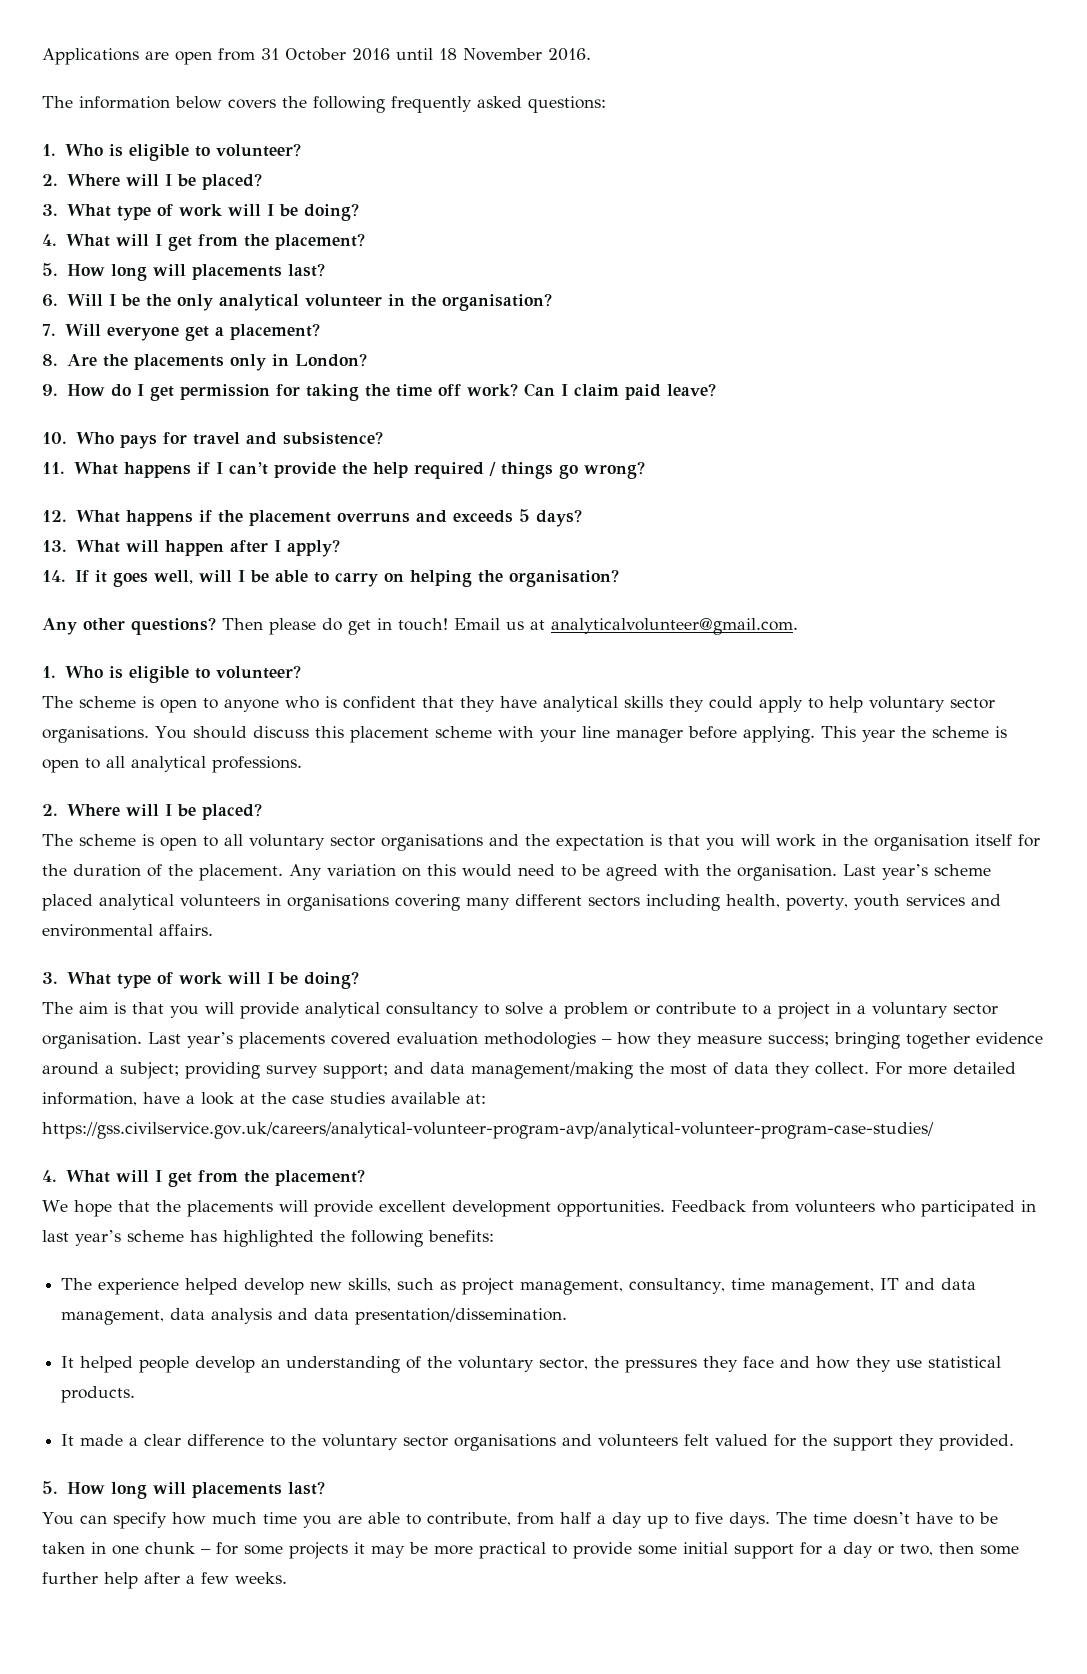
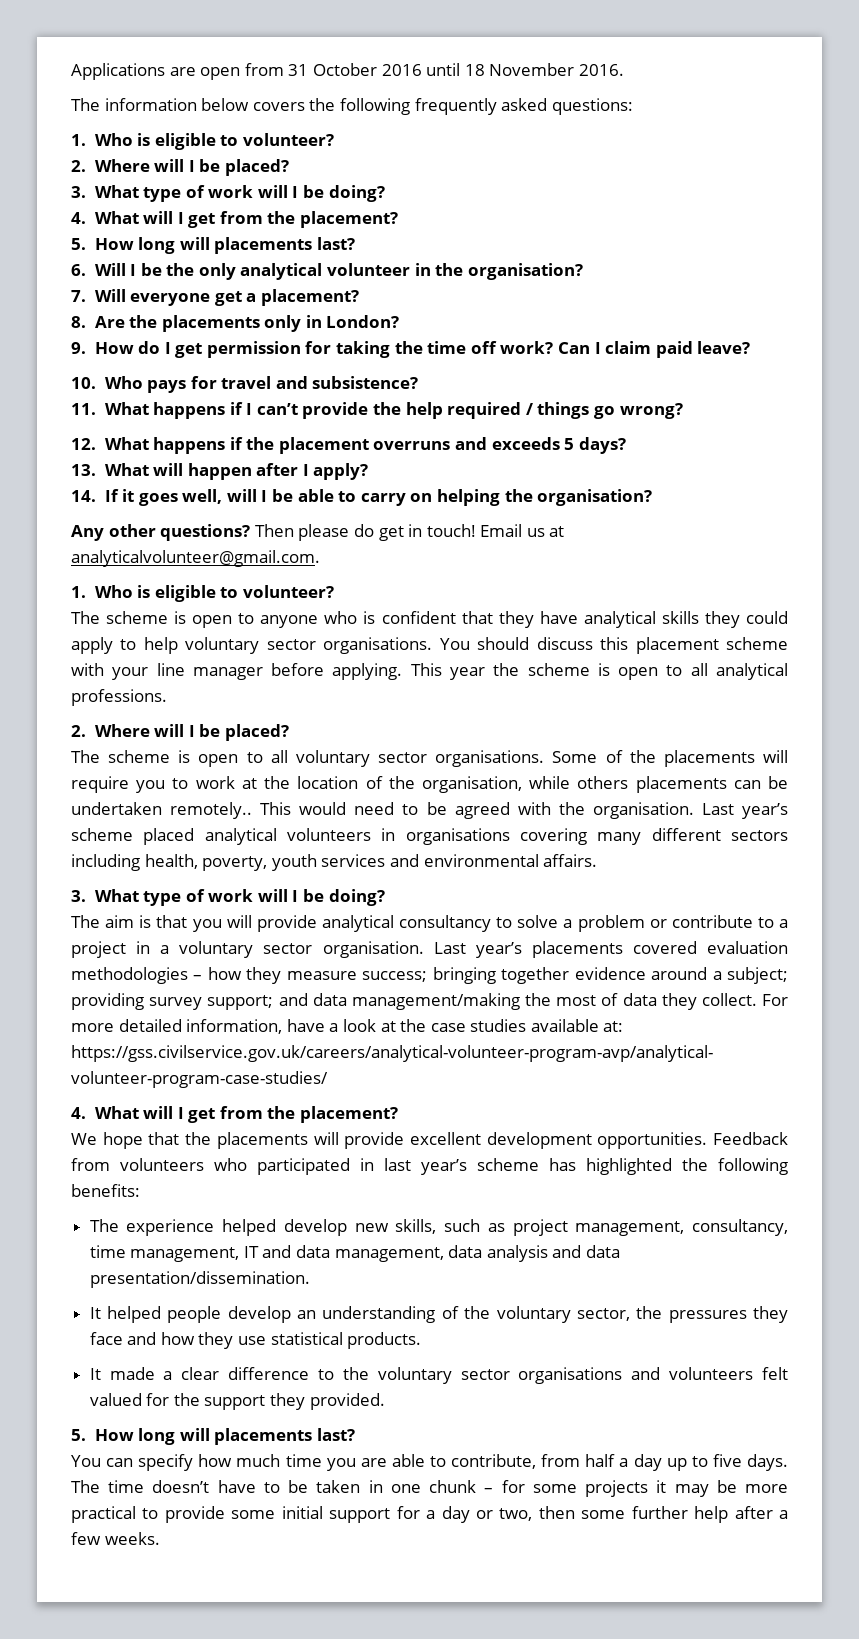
[381,834,1040,851] [42,864,456,881] organisations and the expectation is that you will work in the organisation itself for the duration of the placement. Any variation on this -> [435,750,788,767] [71,776,788,793] [71,802,292,819] organisations. Some of the placements will require you to work at the location of the organisation, while others placements can be undertaken remotely.. This

